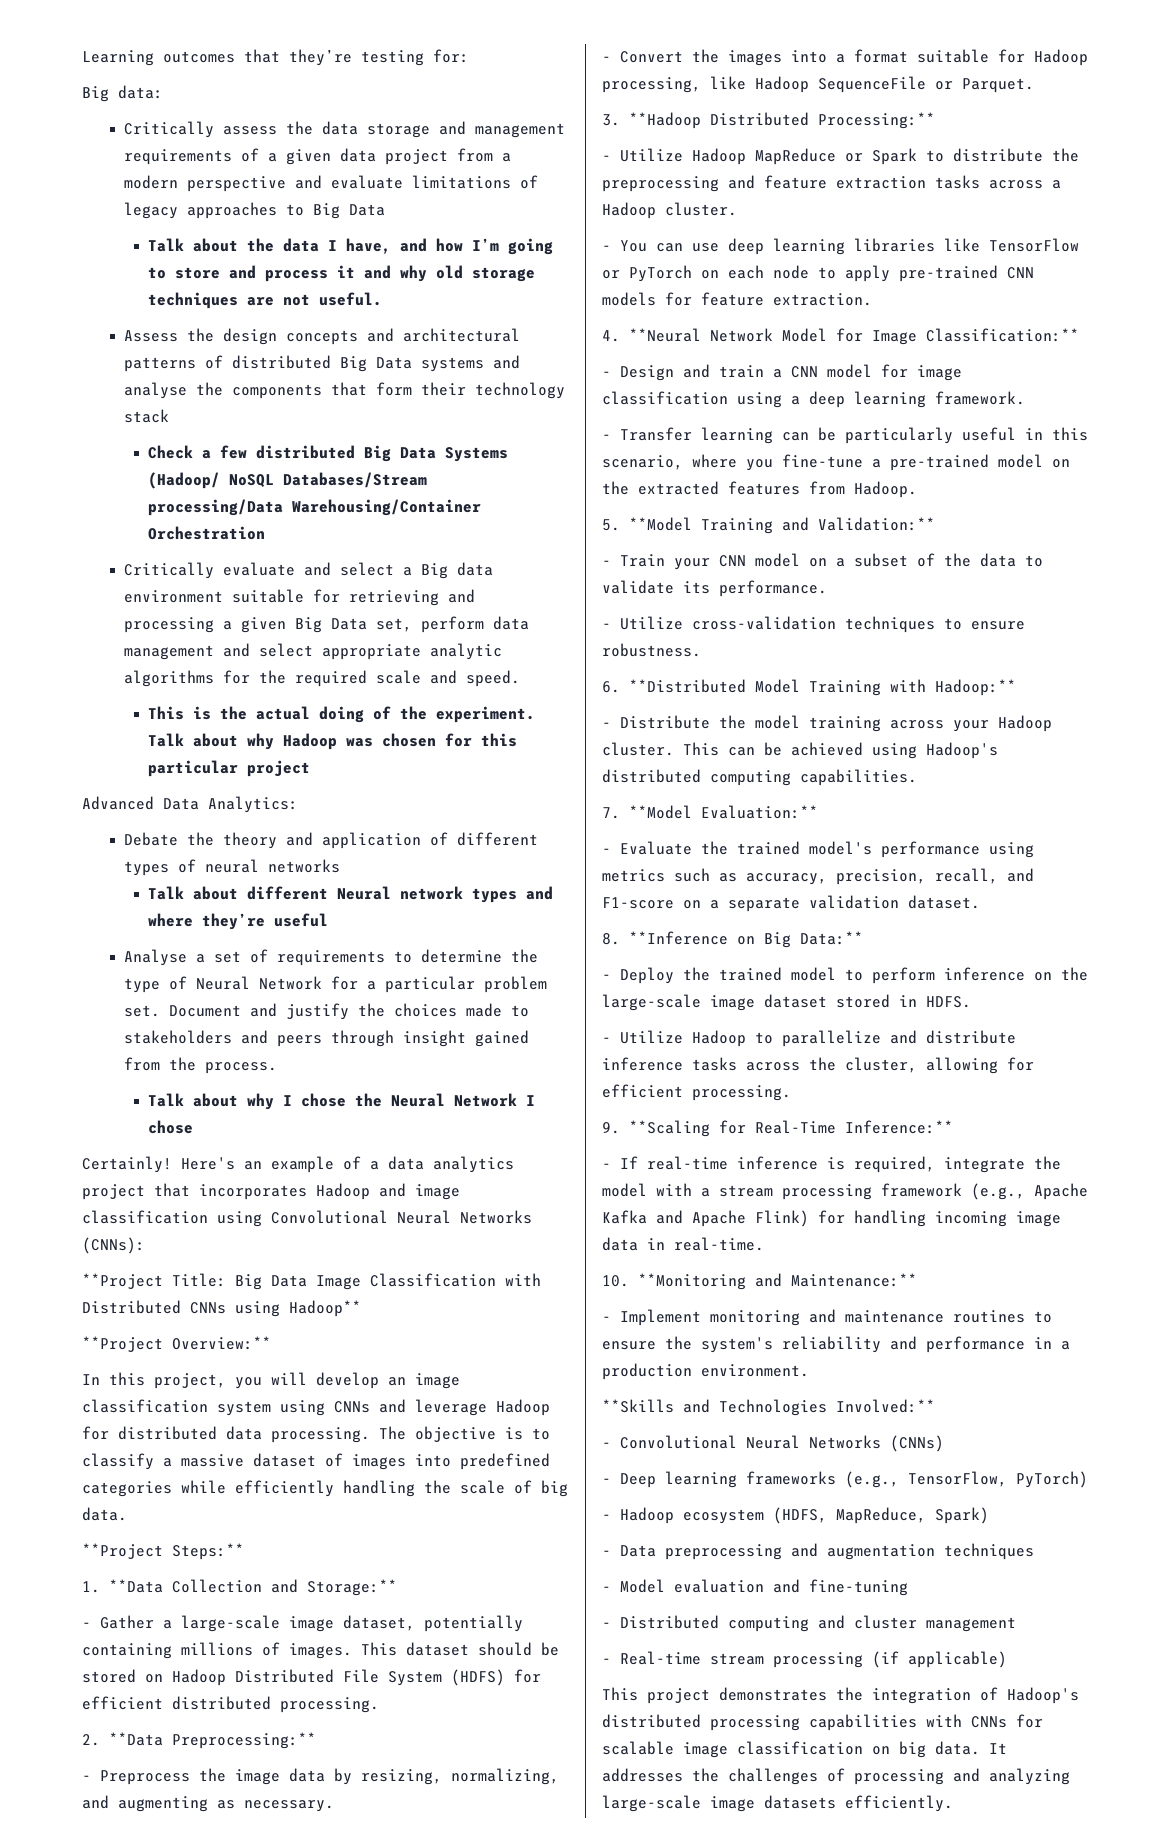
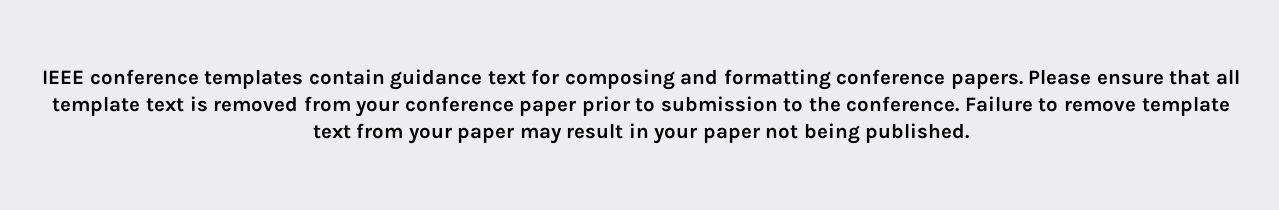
[82,49,469,66] [82,85,163,102] [123,121,565,138] [123,148,511,165] [123,175,538,192] [123,202,385,219] [148,238,554,255] [148,265,536,282] [148,292,383,309] [123,328,520,345] [123,355,520,372] [123,382,565,399] [123,409,169,423] [148,445,509,462] [148,472,428,489] [148,499,482,516] [148,526,266,540] [123,562,493,579] [123,589,475,606] [123,616,529,633] [123,643,502,660] [123,670,520,687] [148,706,536,723] [148,733,518,750] [148,760,311,777] [82,796,298,813] [123,832,538,849] [123,859,340,876] [148,886,554,903] [148,913,329,930] [123,949,538,966] [123,976,547,993] [123,1003,529,1020] [123,1030,529,1047] [123,1057,277,1074] [148,1093,536,1110] [148,1120,194,1134] [82,1156,514,1173] [82,1183,460,1200] [82,1210,532,1227] [82,1237,145,1254] [82,1273,541,1290] [82,1300,361,1317] [82,1336,271,1352] [82,1372,460,1389] [82,1399,550,1416] [82,1426,550,1443] [82,1453,550,1470] [82,1480,568,1497] [82,1507,127,1521] [82,1543,244,1560] [82,1579,397,1596] [82,1615,523,1632] [82,1642,559,1659] [82,1669,541,1686] [82,1696,379,1713] [82,1732,316,1749] [82,1768,559,1785] [82,1795,334,1812] [602,49,1088,66] [602,76,1034,93] [602,112,935,129] [602,148,1079,165] [602,175,1061,192] [602,202,737,219] [602,238,1079,255] [602,265,1034,282] [602,292,872,306] [602,328,1079,345] [602,364,962,381] [602,391,1025,408] [602,427,1088,444] [602,454,1070,471] [602,481,917,498] [602,517,935,534] [602,553,1043,570] [602,580,827,597] [602,616,1025,633] [602,643,701,657] [602,679,1016,696] [602,715,1052,732] [602,742,998,759] [602,769,917,786] [602,805,818,819] [602,841,1034,858] [602,868,1034,885] [602,895,980,912] [602,931,863,948] [602,967,1088,984] [602,994,971,1011] [602,1030,1016,1047] [602,1057,1034,1074] [602,1084,791,1101] [602,1120,953,1137] [602,1156,1061,1173] [602,1183,1088,1200] [602,1210,1061,1227] [602,1237,764,1251] [602,1273,917,1290] [602,1309,1052,1326] [602,1336,1070,1353] [602,1363,809,1380] [602,1399,935,1416] [602,1435,944,1452] [602,1471,1088,1488] [602,1507,989,1524] [602,1543,1034,1560] [602,1579,908,1596] [602,1615,1016,1632] [602,1651,1007,1668] [602,1687,1079,1704] [602,1714,1043,1731] [602,1741,1007,1758] [602,1768,1070,1785] [602,1795,953,1812] Learning outcomes that they’re testing for: // Big data: // Critically assess the data storage and management requirements of a given data project from a modern perspective and evaluate limitations of legacy approaches to Big Data // Talk about the data I have, and how I’m going to store and process it and why old storage techniques are not useful. // Assess the design concepts and architectural patterns of distributed Big Data systems and analyse the components that form their technology stack // Check a few distributed Big Data Systems (Hadoop/ NoSQL Databases/Stream processing/Data Warehousing/Container Orchestration // Critically evaluate and select a Big data environment suitable for retrieving and processing a given Big Data set, perform data management and select appropriate analytic algorithms for the required scale and speed. // This is the actual doing of the experiment. Talk about why Hadoop was chosen for this particular project // Advanced Data Analytics: // Debate the theory and application of different types of neural networks // Talk about different Neural network types and where they’re useful // Analyse a set of requirements to determine the type of Neural Network for a particular problem set. Document and justify the choices made to stakeholders and peers through insight gained from the process. // Talk about why I chose the Neural Network I chose // Certainly! Here's an example of a data analytics project that incorporates Hadoop and image classification using Convolutional Neural Networks (CNNs): // **Project Title: Big Data Image Classification with Distributed CNNs using Hadoop** // **Project Overview:** // In this project, you will develop an image classification system using CNNs and leverage Hadoop for distributed data processing. The objective is to classify a massive dataset of images into predefined categories while efficiently handling the scale of big data. // **Project Steps:** // 1. **Data Collection and Storage:** // - Gather a large-scale image dataset, potentially containing millions of images. This dataset should be stored on Hadoop Distributed File System (HDFS) for efficient distributed processing. // 2. **Data Preprocessing:** // - Preprocess the image data by resizing, normalizing, and augmenting as necessary. // - Convert the images into a format suitable for Hadoop processing, like Hadoop SequenceFile or Parquet. // 3. **Hadoop Distributed Processing:** // - Utilize Hadoop MapReduce or Spark to distribute the preprocessing and feature extraction tasks across a Hadoop cluster. // - You can use deep learning libraries like TensorFlow or PyTorch on each node to apply pre-trained CNN models for feature extraction. // 4. **Neural Network Model for Image Classification:** // - Design and train a CNN model for image classification using a deep learning framework. // - Transfer learning can be particularly useful in this scenario, where you fine-tune a pre-trained model on the extracted features from Hadoop. // 5. **Model Training and Validation:** // - Train your CNN model on a subset of the data to validate its performance. // - Utilize cross-validation techniques to ensure robustness. // 6. **Distributed Model Training with Hadoop:** // - Distribute the model training across your Hadoop cluster. This can be achieved using Hadoop's distributed computing capabilities. // 7. **Model Evaluation:** // - Evaluate the trained model's performance using metrics such as accuracy, precision, recall, and F1-score on a separate validation dataset. // 8. **Inference on Big Data:** // - Deploy the trained model to perform inference on the large-scale image dataset stored in HDFS. // - Utilize Hadoop to parallelize and distribute inference tasks across the cluster, allowing for efficient processing. // 9. **Scaling for Real-Time Inference:** // - If real-time inference is required, integrate the model with a stream processing framework (e.g., Apache Kafka and Apache Flink) for handling incoming image data in real-time. // 10. **Monitoring and Maintenance:** // - Implement monitoring and maintenance routines to ensure the system's reliability and performance in a production environment. // **Skills and Technologies Involved:** // - Convolutional Neural Networks (CNNs) // - Deep learning frameworks (e.g., TensorFlow, PyTorch) // - Hadoop ecosystem (HDFS, MapReduce, Spark) // - Data preprocessing and augmentation techniques // - Model evaluation and fine-tuning // - Distributed computing and cluster management // - Real-time stream processing (if applicable) // This project demonstrates the integration of Hadoop's distributed processing capabilities with CNNs for scalable image classification on big data. It addresses the challenges of processing and analyzing large-scale image datasets efficiently. -> [41,69,1241,90] [52,96,1230,117] [312,123,970,144] IEEE conference templates contain guidance text for composing and formatting conference papers. Please ensure that all template text is removed from your conference paper prior to submission to the conference. Failure to remove template text from your paper may result in your paper not being published.

